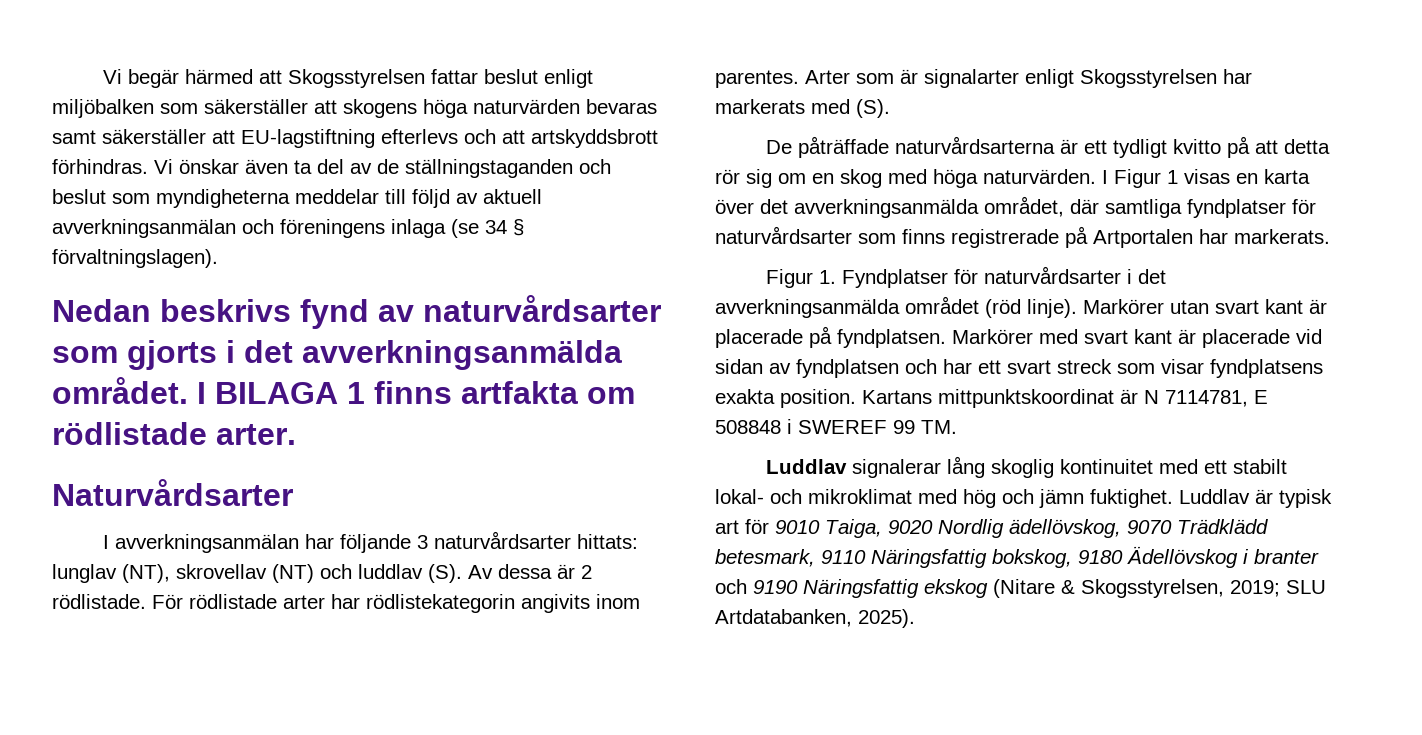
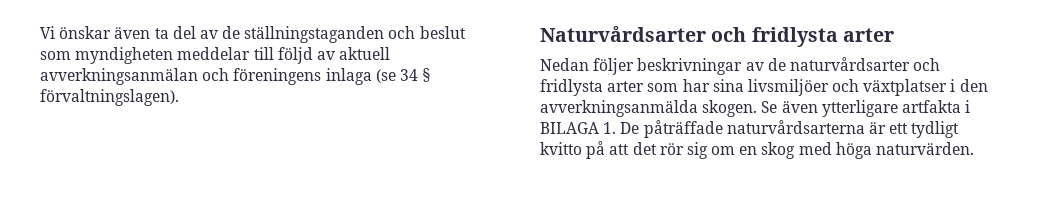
[103,69,594,88] [52,99,657,118] [52,129,658,148] [52,159,173,174] Vi begär härmed att Skogsstyrelsen fattar beslut enligt miljöbalken som säkerställer att skogens höga naturvärden bevaras samt säkerställer att EU-lagstiftning efterlevs och att artskyddsbrott förhindras. Vi -> [40,26,55,39] Vi
[156,189,290,208] myndigheterna -> [75,47,174,64] myndigheten
[52,295,661,329] [52,340,622,370] [52,377,635,404] [52,422,296,445] [52,479,293,506] [103,531,639,553] [52,564,592,583] [52,594,640,613] [715,69,1252,88] [715,99,890,118] Nedan beskrivs fynd av naturvårdsarter som gjorts i det avverkningsanmälda området. I BILAGA 1 finns artfakta om rödlistade arter. // Naturvårdsarter // I avverkningsanmälan har följande 3 naturvårdsarter hittats: lunglav (NT), skrovellav (NT) och luddlav (S). Av dessa är 2 rödlistade. För rödlistade arter har rödlistekategorin angivits inom parentes. Arter som är signalarter enligt Skogsstyrelsen har markerats med (S). // -> [540,25,894,47] [540,57,941,75] [540,79,988,96] [540,100,971,117] [540,122,617,134] Naturvårdsarter och fridlysta arter // Nedan följer beskrivningar av de naturvårdsarter och fridlysta arter som har sina livsmiljöer och växtplatser i den avverkningsanmälda skogen. Se även ytterligare artfakta i BILAGA 1.
[1284,139,1331,154] detta -> [632,142,657,155] det
[1102,169,1310,188] [715,196,1316,218] [715,226,1330,248] [766,266,1167,288] [715,296,1327,318] [715,326,1322,348] [715,359,1323,378] [715,389,1268,408] [715,419,957,434] [766,456,1288,478] [715,489,1332,508] [715,519,1268,538] [715,546,1319,568] [715,579,1326,598] [715,609,915,628] I Figur 1 visas en karta över det avverkningsanmälda området, där samtliga fyndplatser för naturvårdsarter som finns registrerade på Artportalen har markerats. // Figur 1. Fyndplatser för naturvårdsarter i det avverkningsanmälda området (röd linje). Markörer utan svart kant är placerade på fyndplatsen. Markörer med svart kant är placerade vid sidan av fyndplatsen och har ett svart streck som visar fyndplatsens exakta position. Kartans mittpunktskoordinat är N 7114781, E 508848 i SWEREF 99 TM. // Luddlav signalerar lång skoglig kontinuitet med ett stabilt lokal- och mikroklimat med hög och jämn fuktighet. Luddlav är typisk art för 9010 Taiga, 9020 Nordlig ädellövskog, 9070 Trädklädd betesmark, 9110 Näringsfattig bokskog, 9180 Ädellövskog i branter och 9190 Näringsfattig ekskog (Nitare & Skogsstyrelsen, 2019; SLU Artdatabanken, 2025). -> (975, 148) none

